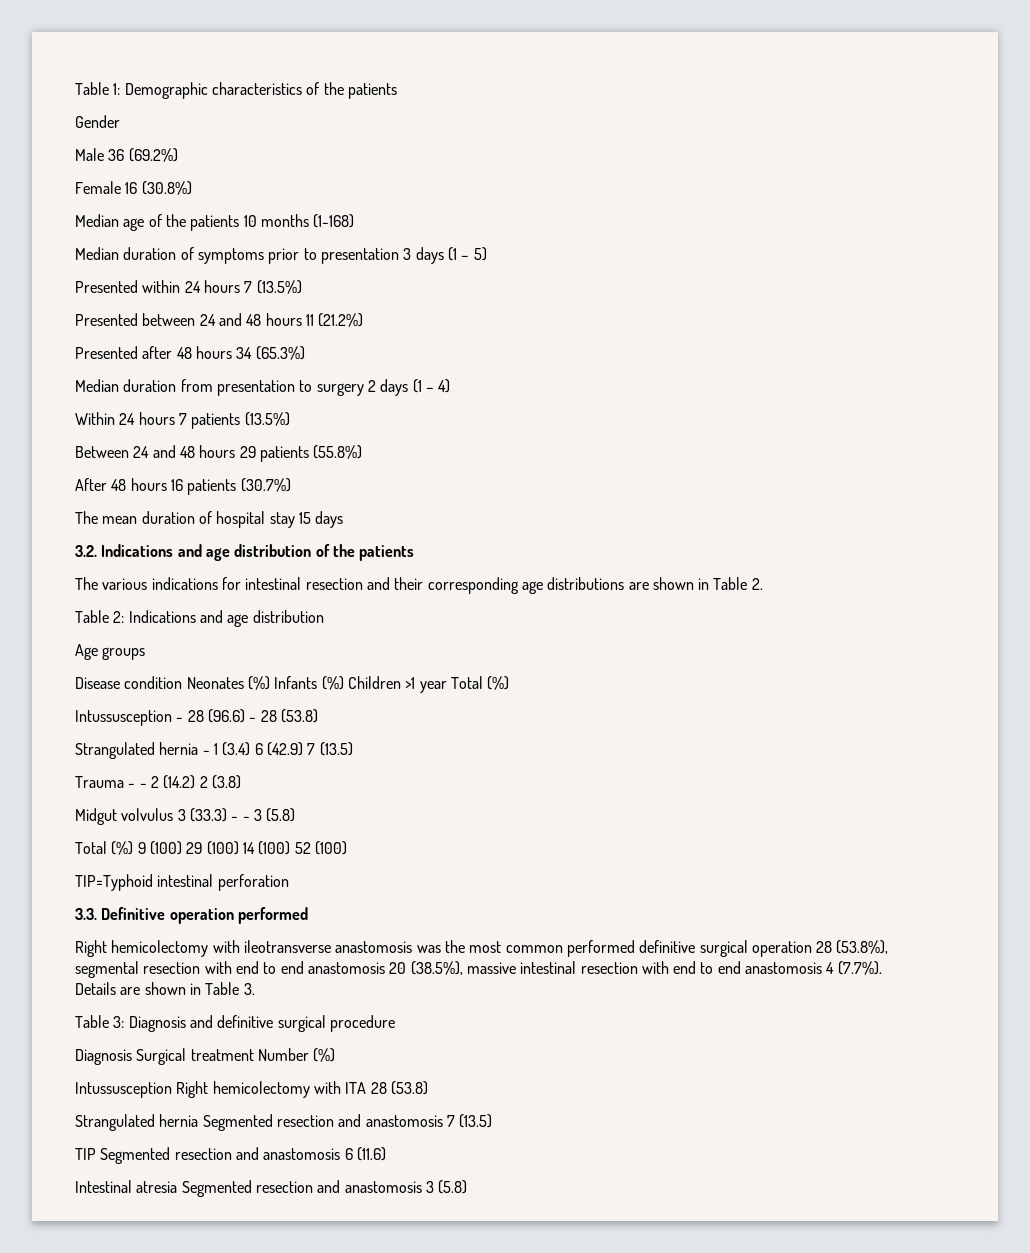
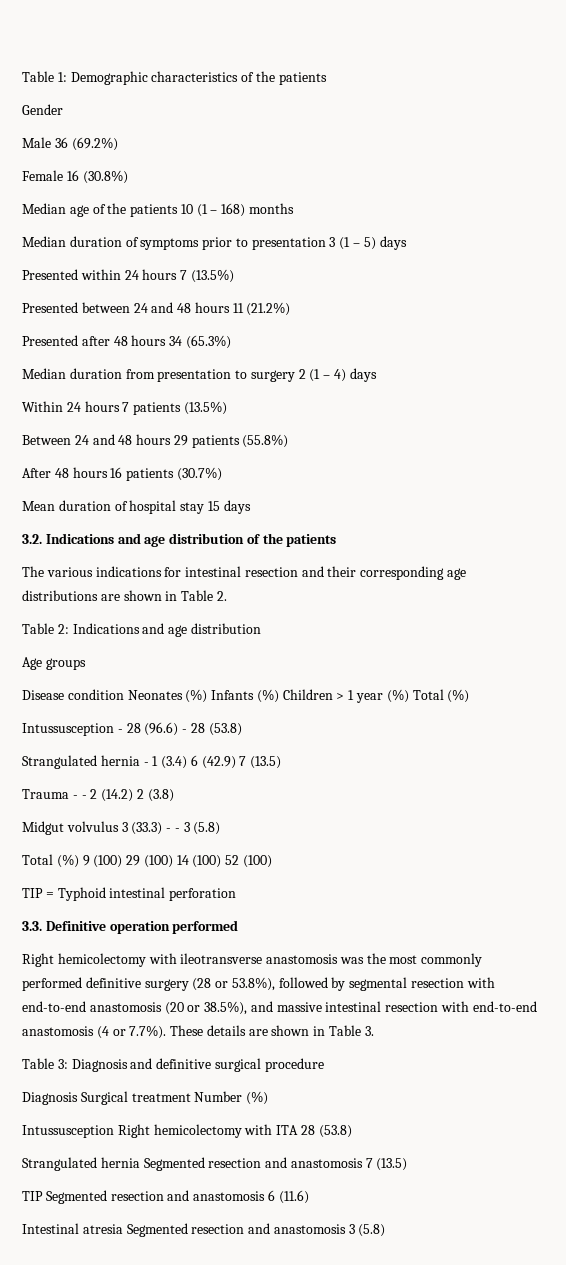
(257, 221) none -> [196,203,246,217] (1 – 168)
[313,214,355,228] (1-168) -> (295, 208) none
[415,247,444,264] days -> (336, 242) none
(487, 254) none -> [379,236,407,250] days
[380,379,409,396] days -> (306, 374) none
(451, 386) none -> [349,368,377,382] days
[75,511,138,524] The mean -> [22,501,55,511] Mean
[405,677,447,693] >1 year -> [336,689,409,703] > 1 year (%)
[75,874,153,891] TIP=Typhoid -> [22,887,106,901] TIP = Typhoid
[505,945,563,953] common -> [421,953,483,967] commonly
[699,940,889,957] [75,961,882,978] [75,982,116,995] surgical operation 28 (53.8%), segmental resection with end to end anastomosis 20 (38.5%), massive intestinal resection with end to end anastomosis 4 (7.7%). Details -> [144,977,495,991] [22,1001,537,1015] [22,1025,246,1039] surgery (28 or 53.8%), followed by segmental resection with end-to-end anastomosis (20 or 38.5%), and massive intestinal resection with end-to-end anastomosis (4 or 7.7%). These details

